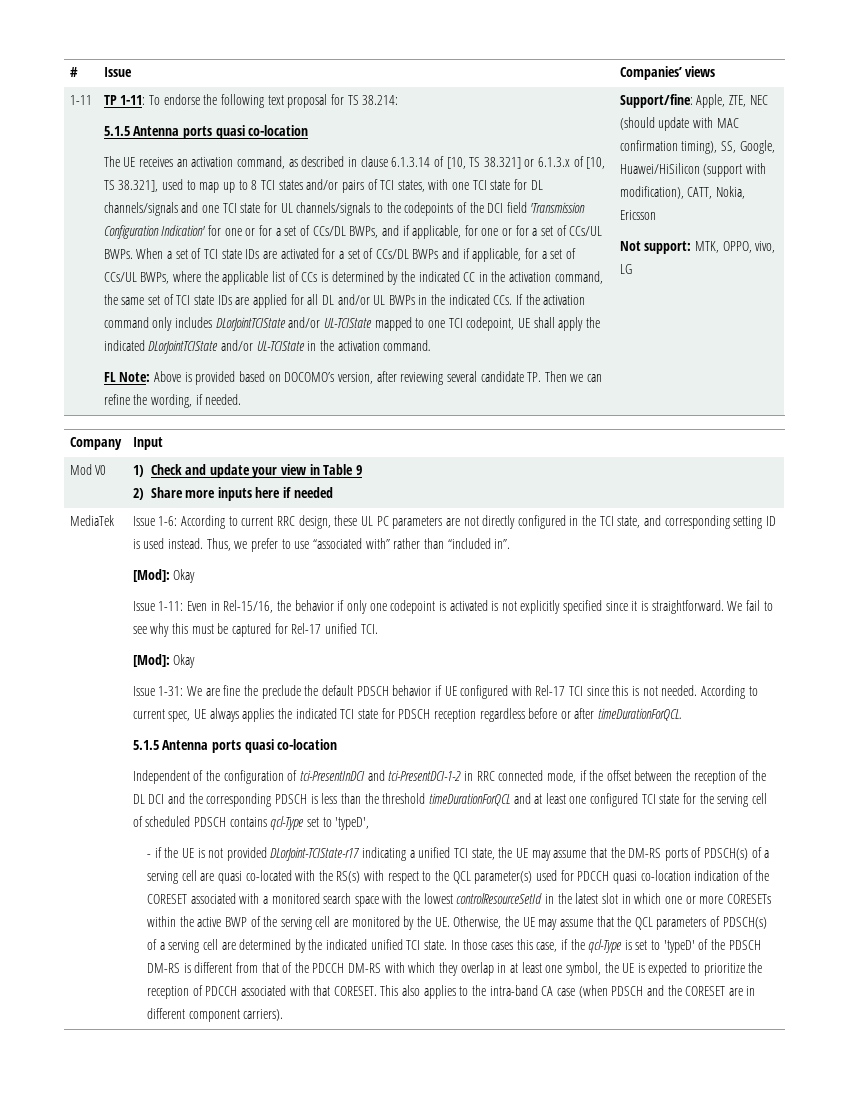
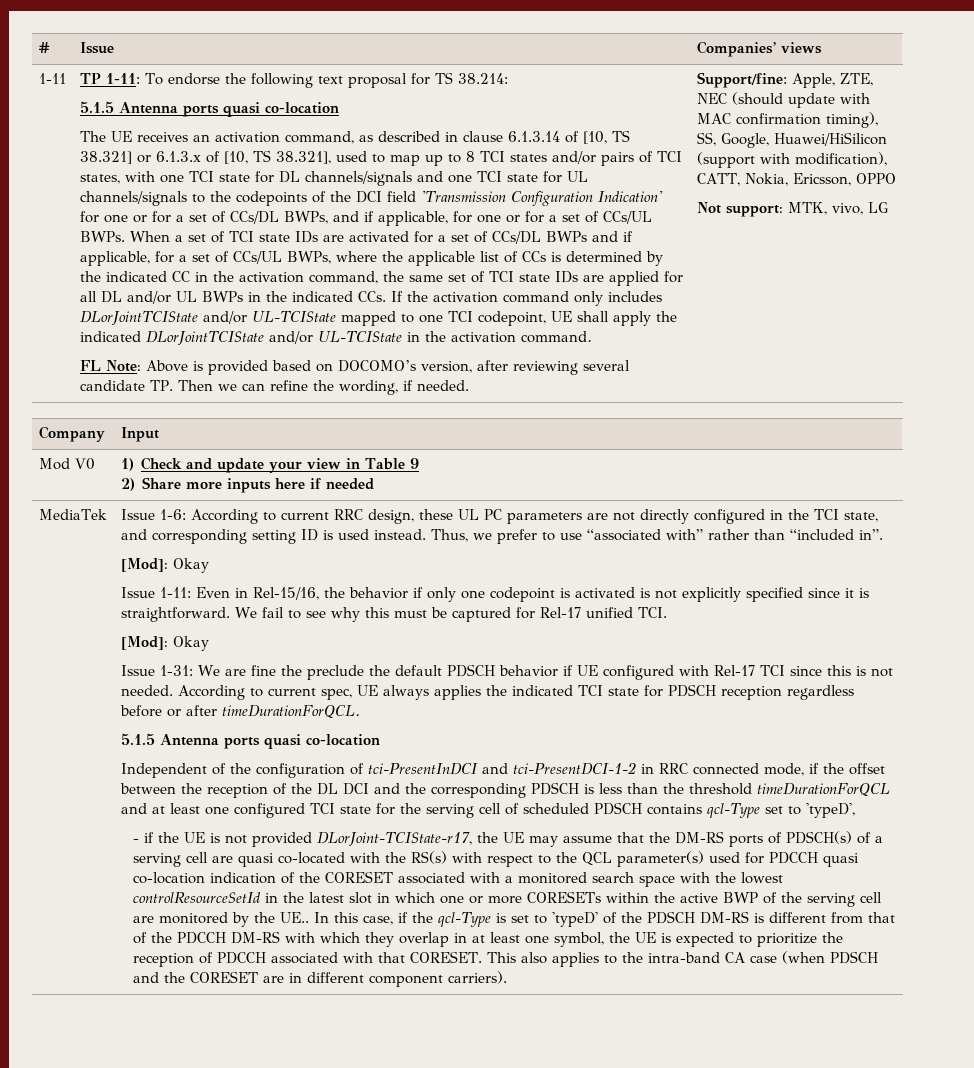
[619,210,656,220] Ericsson -> [792,173,896,186] Ericsson, OPPO
[722,241,752,253] OPPO, -> (827, 208) none
[270,847,495,861] DLorJoint-TCIState-r17 indicating a unified TCI state, -> [316,832,472,846] DLorJoint-TCIState-r17,
[434,916,767,930] [146,939,513,953] UE. Otherwise, the UE may assume that the QCL parameters of PDSCH(s) of a serving cell are determined by the indicated unified TCI state. In those cases -> [279,912,329,923] UE.. In

